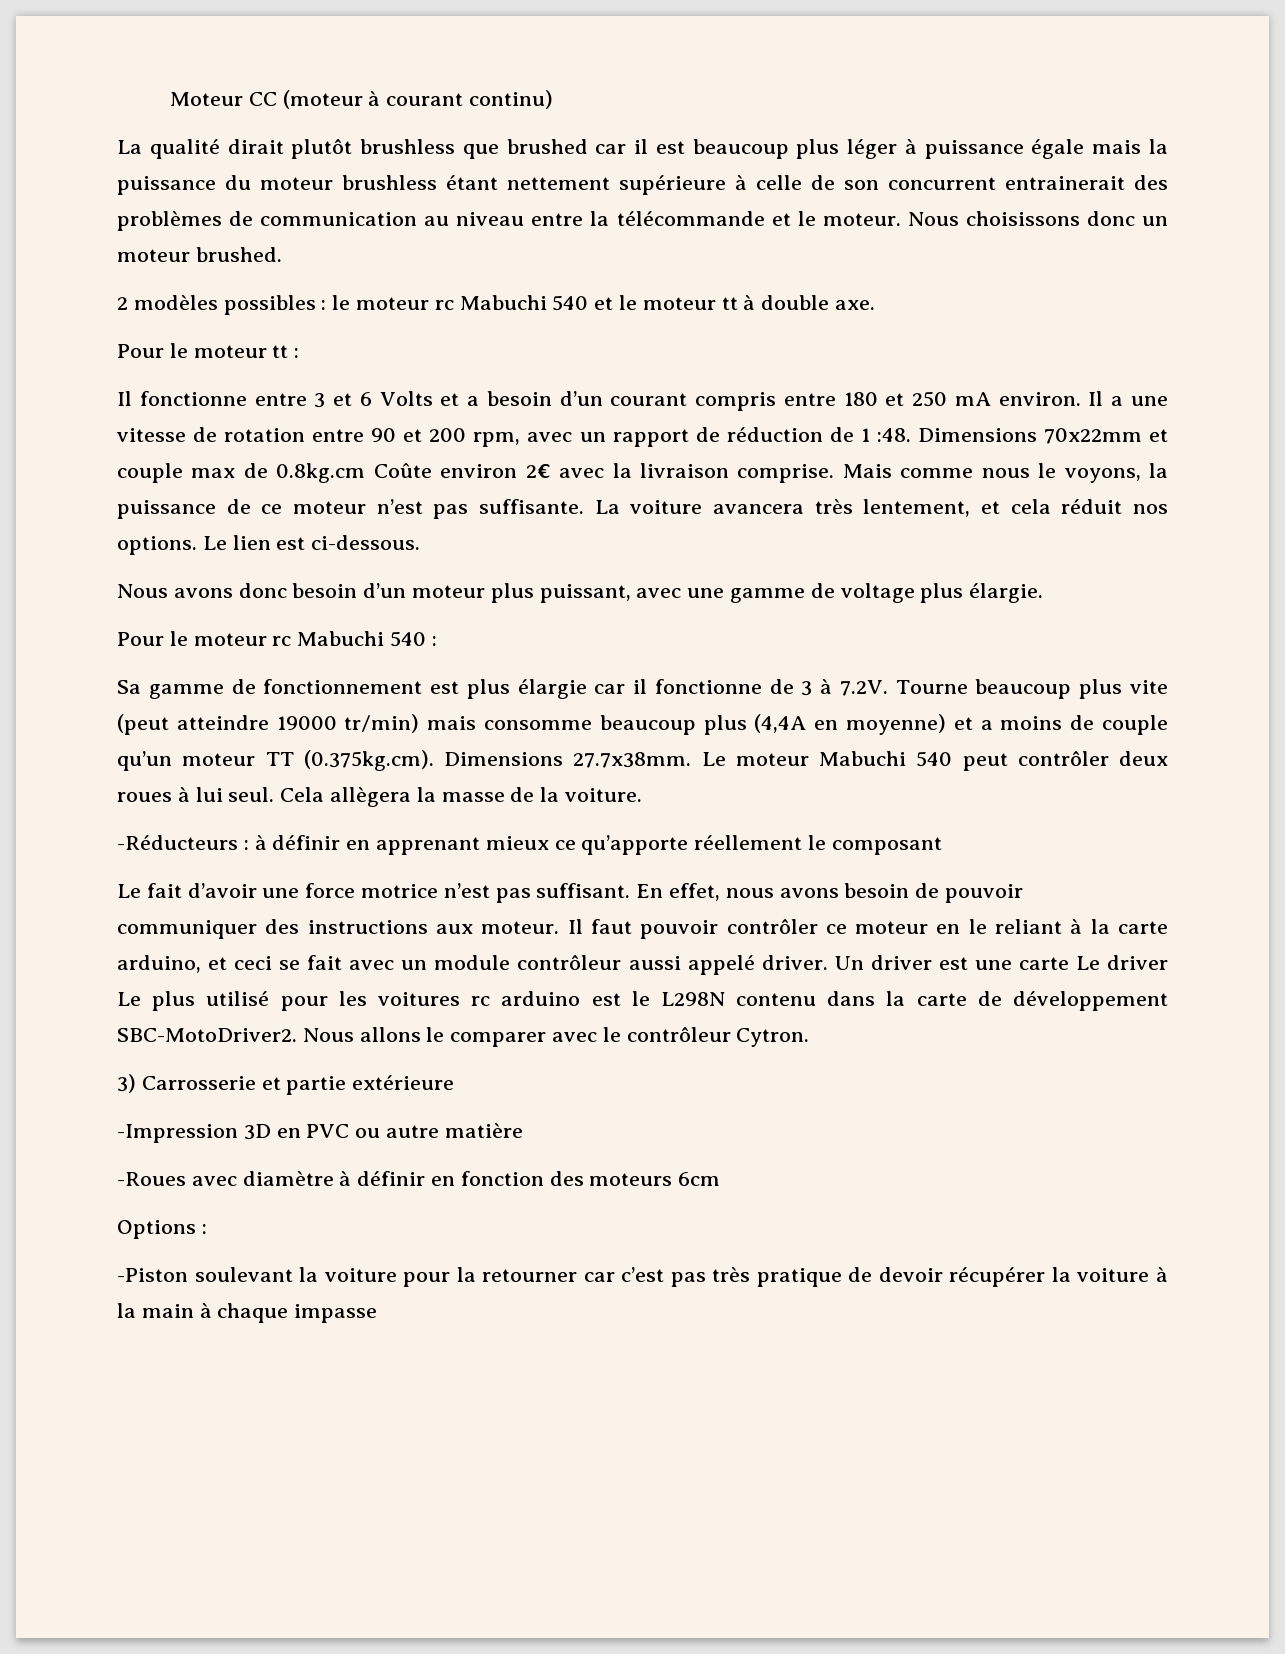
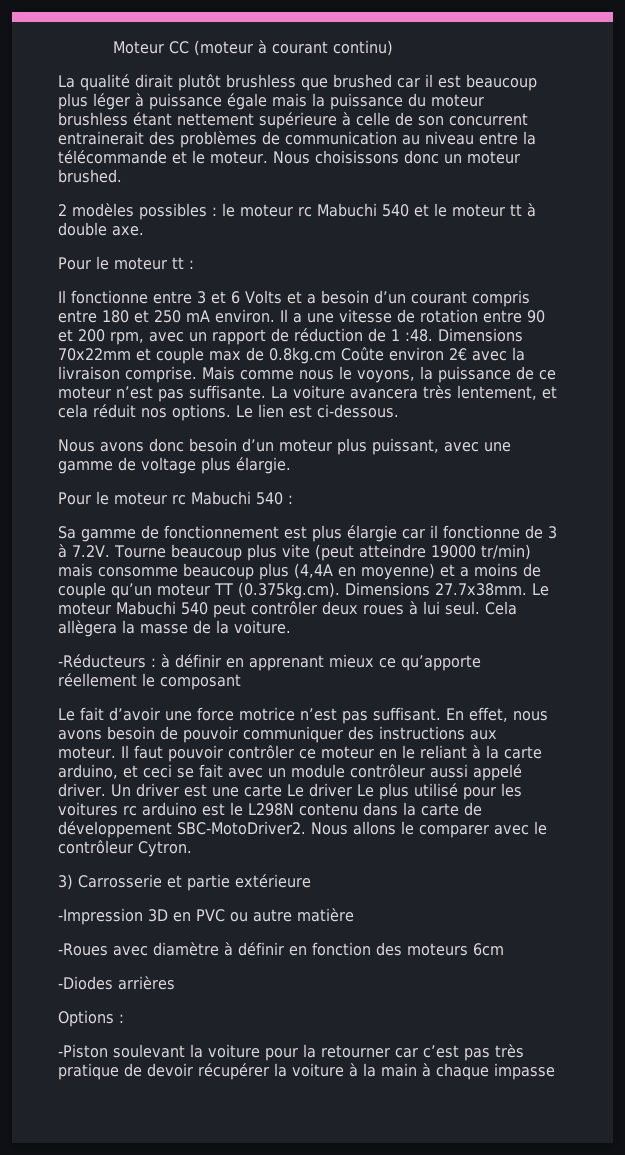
(721, 1179) none -> [58,976,175,990] // -Diodes arrières

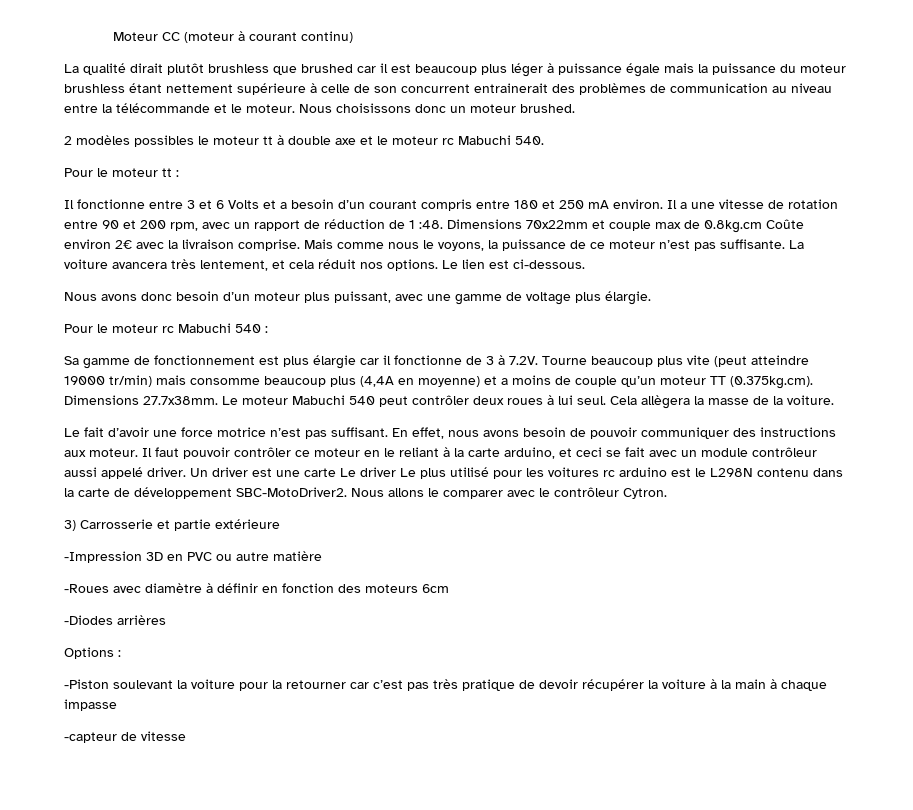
[212,203,429,217] : le moteur rc Mabuchi 540 et -> (194, 141) none
[112,226,144,236] axe. -> [335,135,544,145] axe et le moteur rc Mabuchi 540.
[58,654,481,671] [58,673,241,690] // -Réducteurs : à définir en apprenant mieux ce qu’apporte réellement le composant -> (834, 400) none
(555, 1071) none -> [64,731,186,743] // -capteur de vitesse

